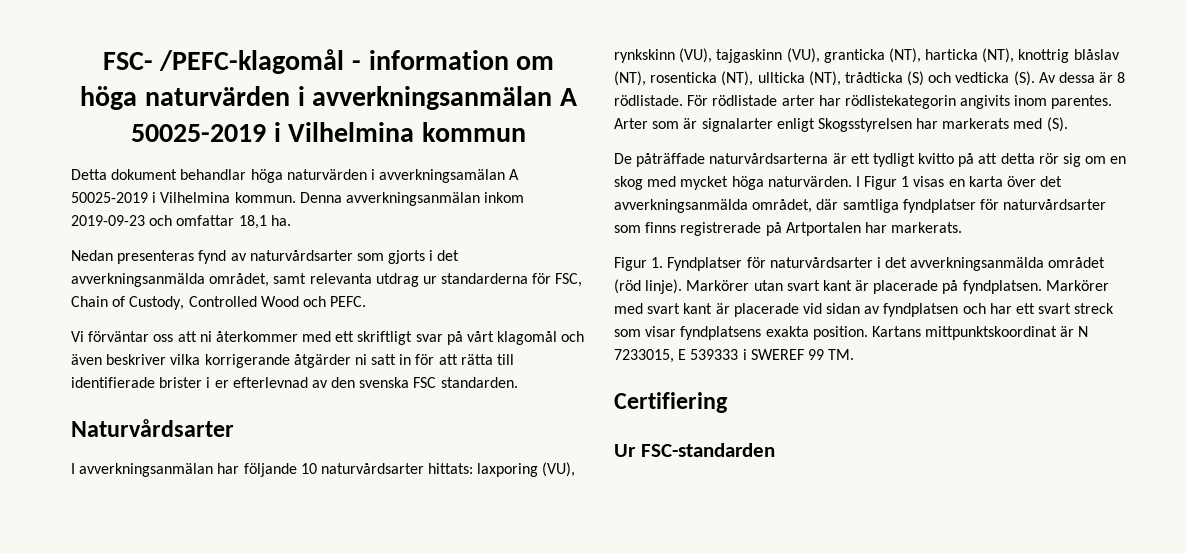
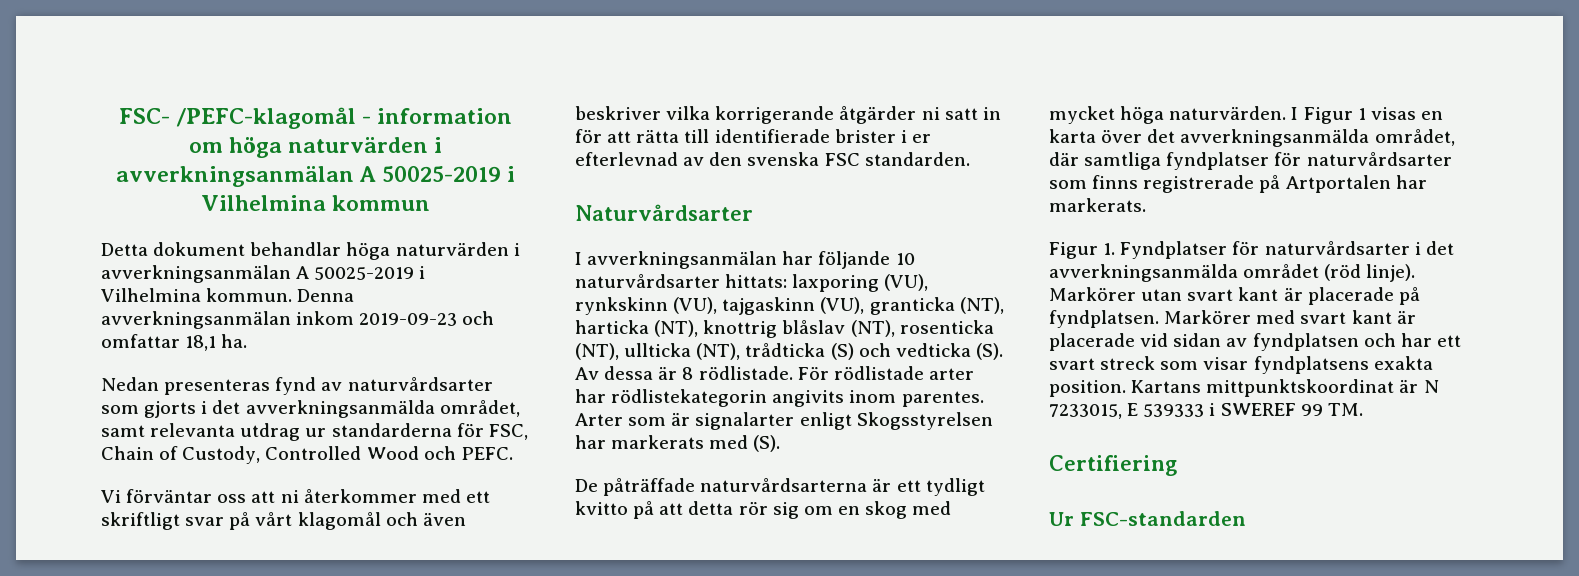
[379,169,506,183] avverkningsamälan -> [101,265,291,283] avverkningsanmälan

